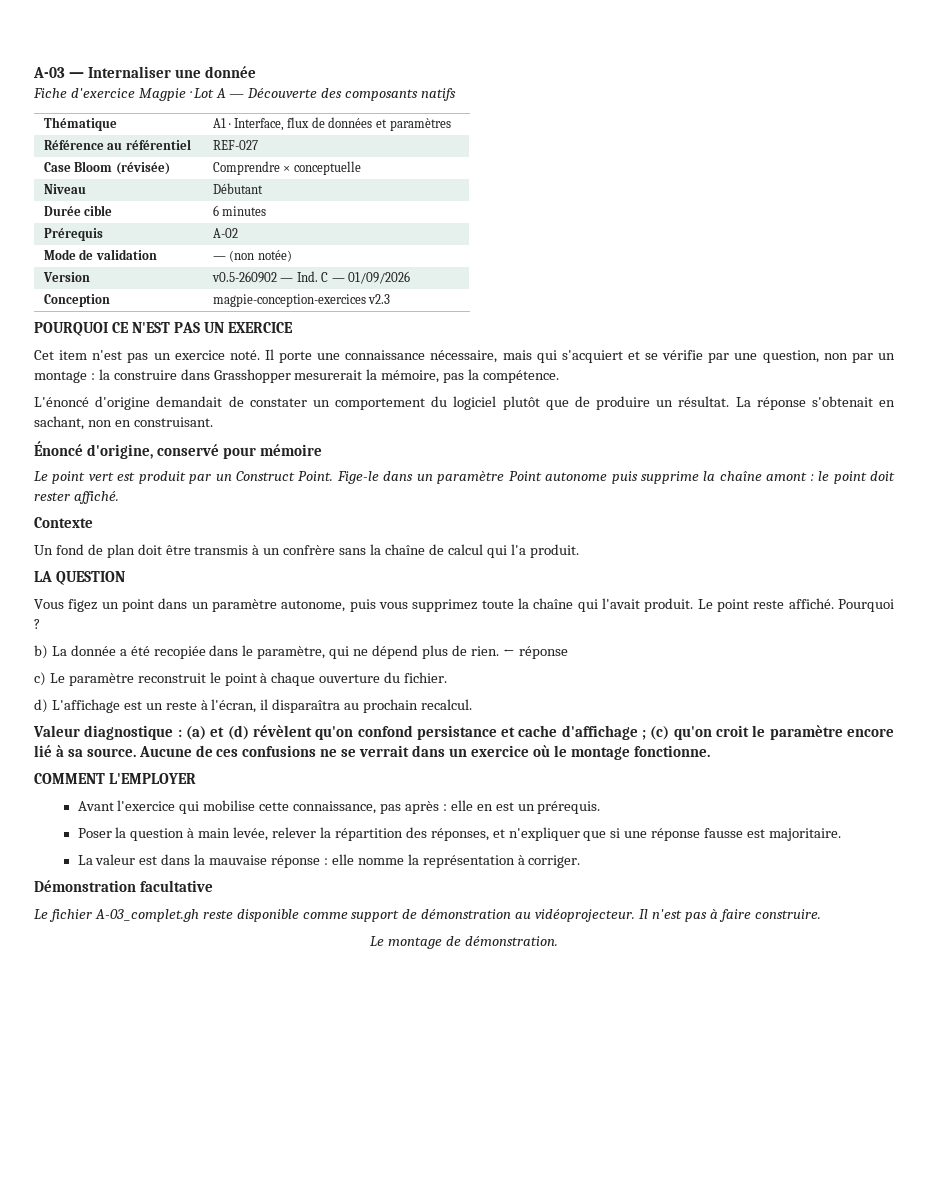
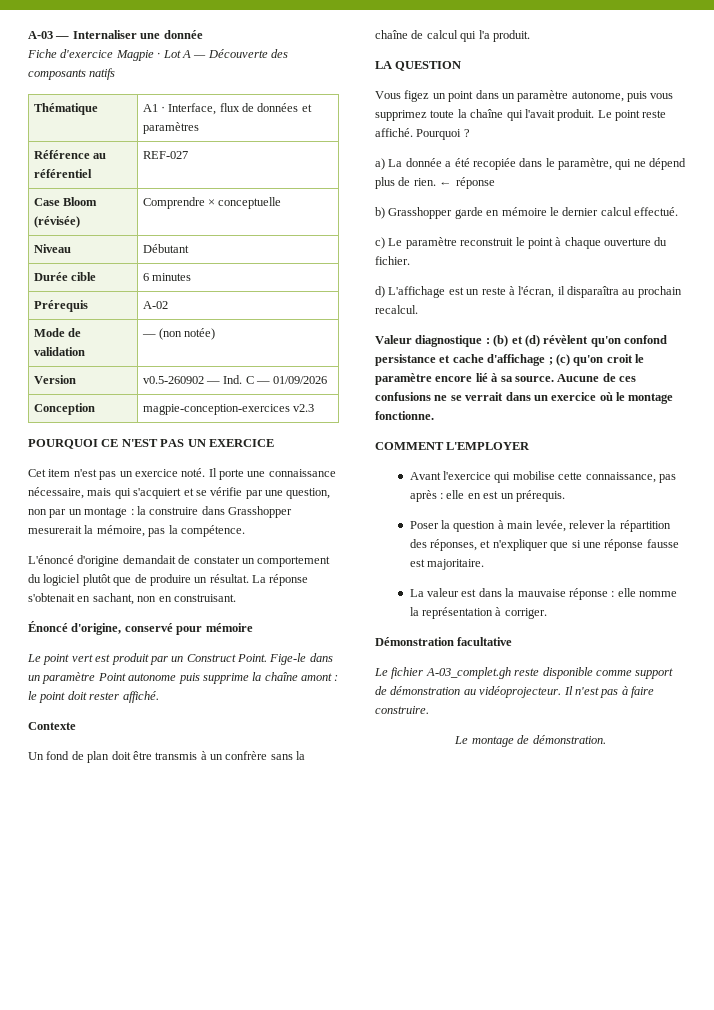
[34,645,48,659] b) -> [375,158,385,170] a)
(568, 652) none -> [375,207,678,219] // b) Grasshopper garde en mémoire le dernier calcul effectué.
[185,726,206,740] (a) -> [493,335,509,347] (b)

